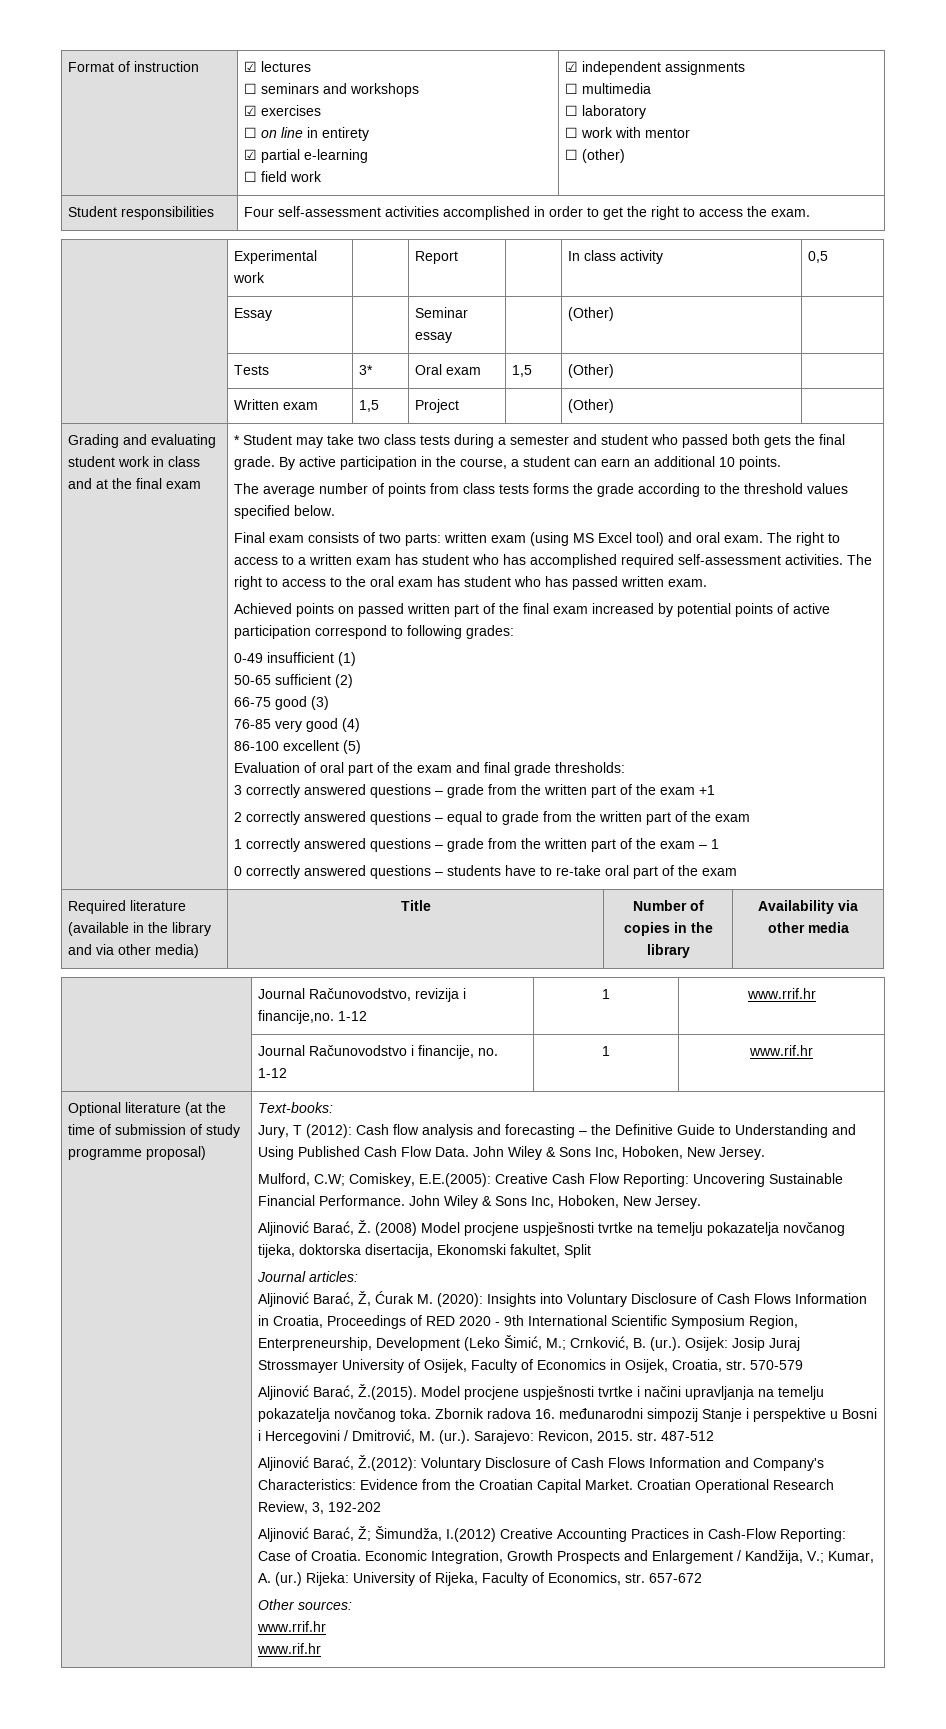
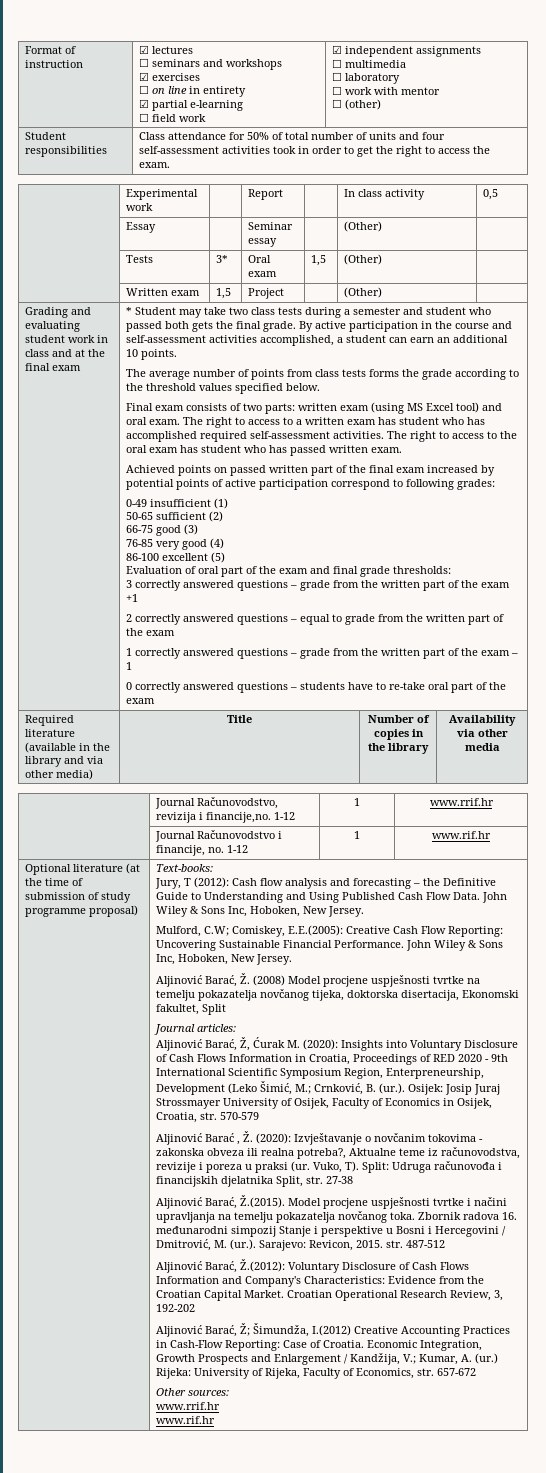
[244,206,531,220] Four self-assessment activities accomplished -> [138,132,445,140] [138,146,296,154] Class attendance for 50% of total number of units and four self-assessment activities took
[460,458,508,469] course, -> [454,321,512,329] [125,335,334,346] course and self-assessment activities accomplished,
(804, 1365) none -> [155,1131,483,1145] [155,1147,520,1159] [155,1161,502,1173] [155,1176,353,1187] // Aljinović Barać , Ž. (2020): Izvještavanje o novčanim tokovima - zakonska obveza ili realna potreba?, Aktualne teme iz računovodstva, revizije i poreza u praksi (ur. Vuko, T). Split: Udruga računovođa i financijskih djelatnika Split, str. 27-38

